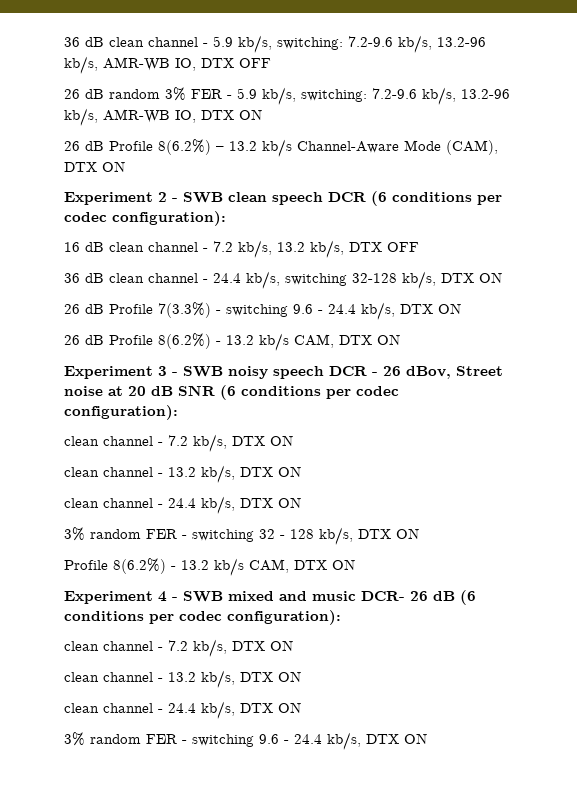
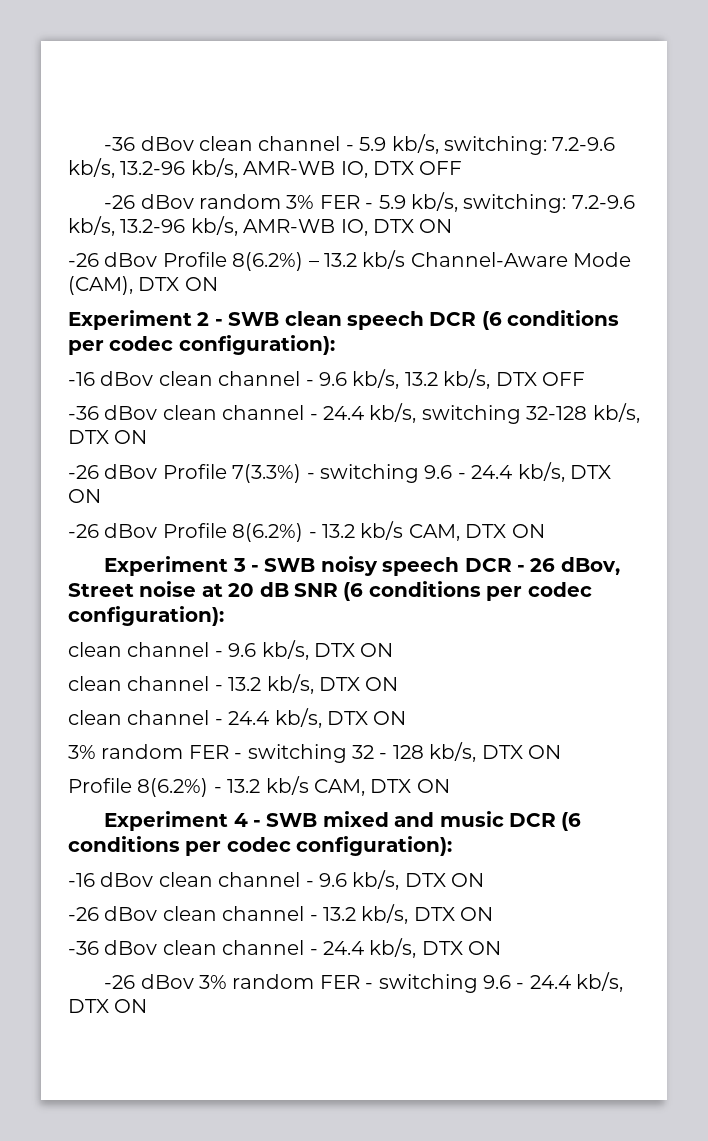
[64,37,104,47] 36 dB -> [104,136,194,151] -36 dBov
[64,89,104,99] 26 dB -> [104,194,194,209] -26 dBov
[64,141,104,151] 26 dB -> [68,252,158,267] -26 dBov
[64,241,233,252] 16 dB clean channel - 7.2 -> [68,371,347,386] -16 dBov clean channel - 9.6
[64,273,104,283] 36 dB -> [68,405,158,420] -36 dBov
[64,304,104,314] 26 dB -> [68,464,158,479] -26 dBov
[64,335,104,345] 26 dB -> [68,523,158,538] -26 dBov
[168,435,188,446] 7.2 -> [228,643,257,657] 9.6
[361,590,476,605] [64,610,341,625] [64,639,293,657] [64,670,301,688] [64,701,301,719] DCR- 26 dB (6 conditions per codec configuration): // clean channel - 7.2 kb/s, DTX ON // clean channel - 13.2 kb/s, DTX ON // clean channel - 24.4 kb/s, DTX ON // -> [509,812,582,831] [68,836,453,856] [68,870,485,890] [68,904,494,924] [68,938,502,958] [104,974,194,989] DCR (6 conditions per codec configuration): // -16 dBov clean channel - 9.6 kb/s, DTX ON // -26 dBov clean channel - 13.2 kb/s, DTX ON // -36 dBov clean channel - 24.4 kb/s, DTX ON // -26 dBov

